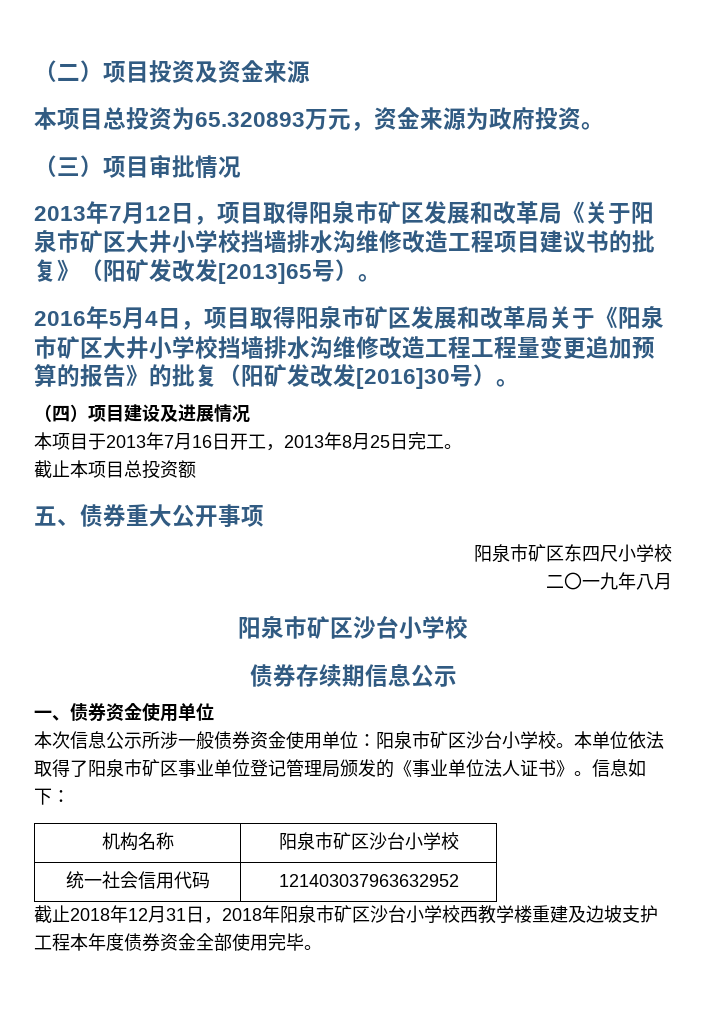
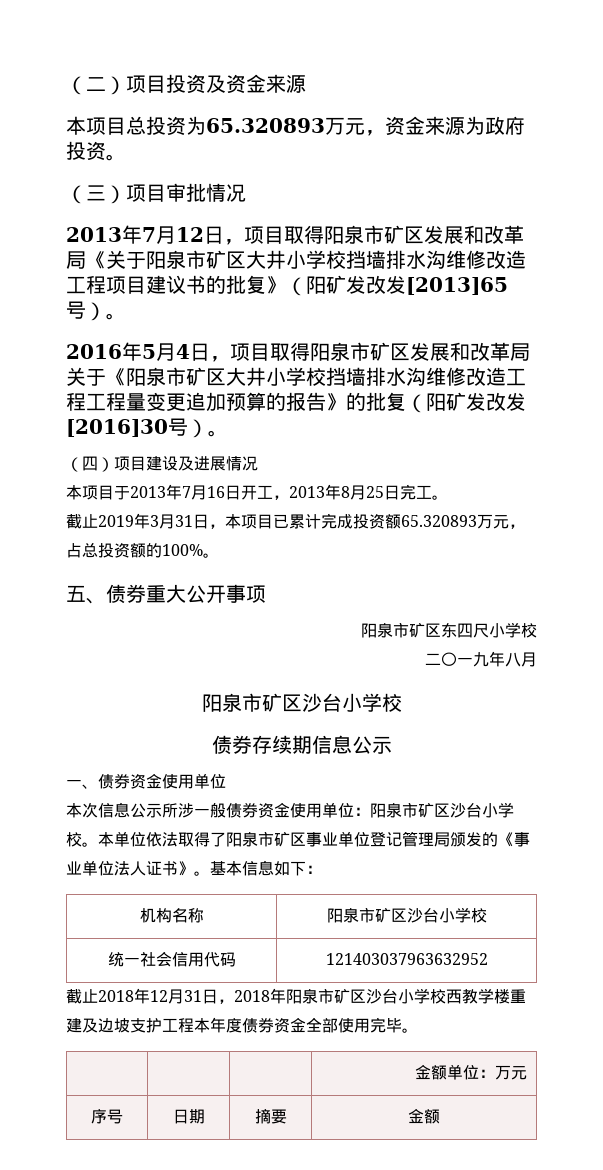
[70,460,124,478] 本项目 -> [98,513,525,529] [66,543,82,558] 2019年3月31日，本项目已累计完成投资额65.320893万元，占
(196, 469) none -> [146,543,219,558] 的100%。
(592, 773) none -> [210,861,242,876] 基本
(322, 947) none -> [414,1064,527,1080] [91,1109,123,1124] [172,1109,205,1124] [254,1108,287,1124] [408,1109,440,1124] // | | | 金额单位：万元 // 序号 | 日期 | 摘要 | 金额

